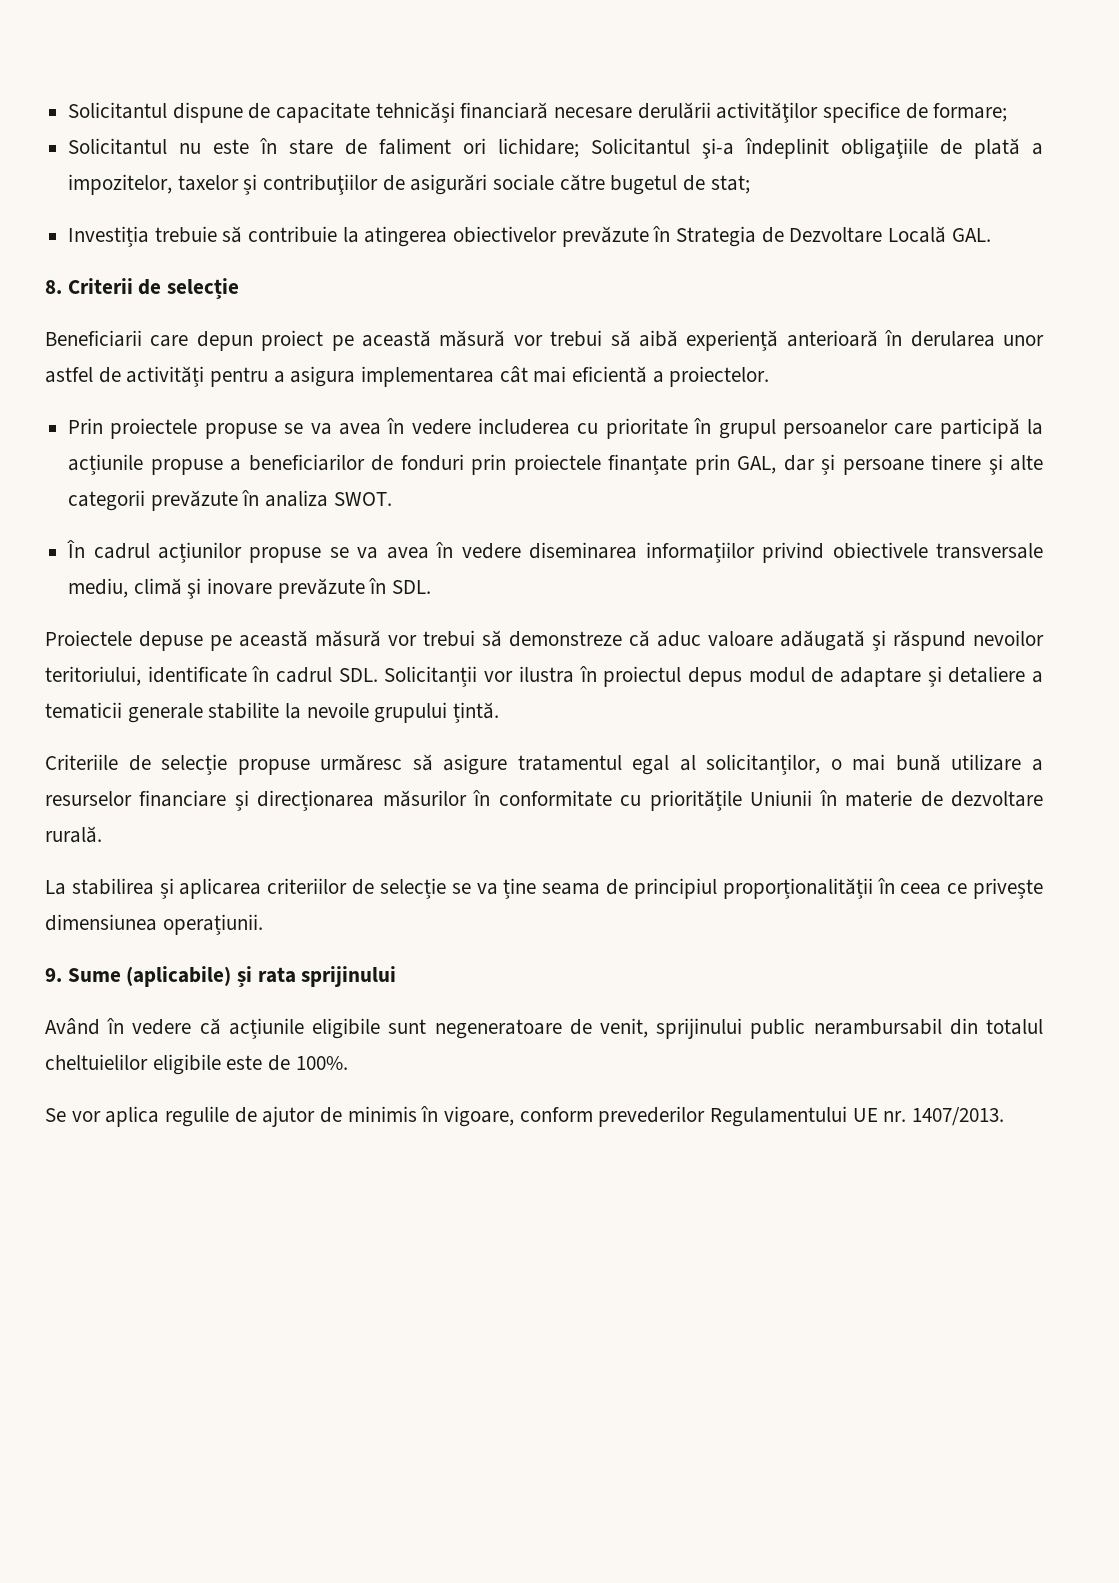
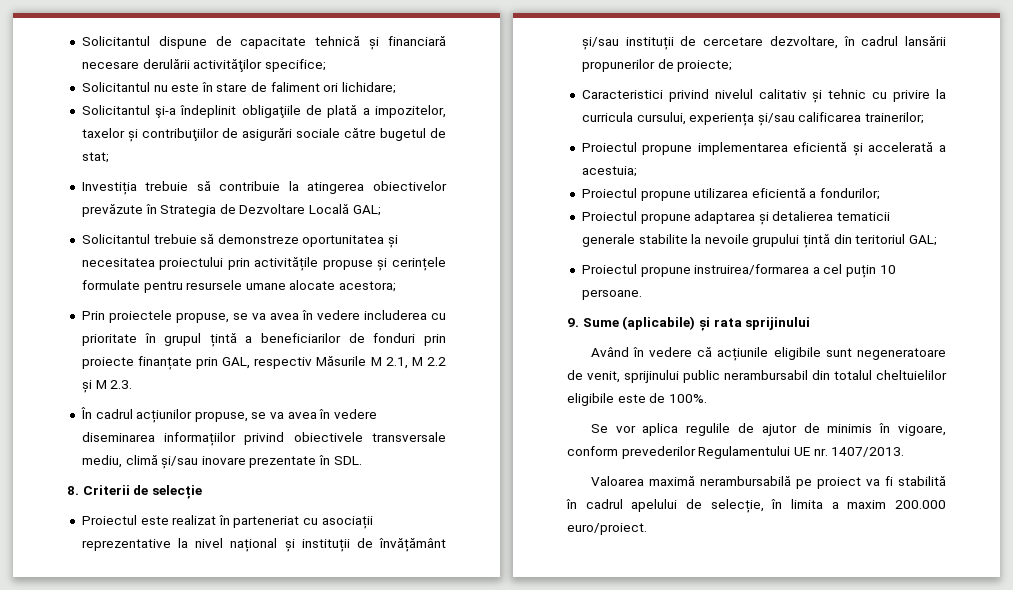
[375,102,455,123] tehnicăși -> [315,36,380,50] tehnică și
[823,102,1008,123] specifice de formare; -> [264,59,326,72] specifice;
(580, 148) none -> (397, 88) //
[951,228,991,242] [45,278,240,299] [45,330,1044,351] [45,366,770,387] GAL. // 8. Criterii de selecție // Beneficiarii care depun proiect pe această măsură vor trebui să aibă experiență anterioară în derularea unor astfel de activități pentru a asigura implementarea cât mai eficientă a proiectelor. -> [352,205,381,216] [81,234,399,248] [81,257,446,271] [81,280,397,293] GAL; // Solicitantul trebuie să demonstreze oportunitatea și necesitatea proiectului prin activitățile propuse și cerințele formulate pentru resursele umane alocate acestora;
[204,423,277,439] propuse -> [175,312,229,323] propuse,
[782,418,1043,439] [68,454,223,475] persoanelor care participă la acțiunile propuse -> [209,333,237,347] țintă
[513,454,601,475] proiectele -> [81,357,134,369] proiecte
[783,454,1043,475] [68,490,392,511] dar și persoane tinere şi alte categorii prevăzute în analiza SWOT. -> [254,356,446,369] [81,380,133,393] respectiv Măsurile M 2.1, M 2.2 și M 2.3.
[249,547,322,563] propuse -> [194,411,248,422] propuse,
[187,578,365,599] şi inovare prevăzute -> [161,456,317,469] și/sau inovare prezentate
[45,630,1044,651] [45,666,1043,687] Proiectele depuse pe această măsură vor trebui să demonstreze că aduc valoare adăugată și răspund nevoilor teritoriului, identificate în cadrul SDL. Solicitanții vor ilustra în proiectul depus modul de adaptare și detaliere a -> [67,485,202,499] [81,515,373,529] [81,538,446,552] [581,36,946,50] [581,59,733,72] [581,89,946,103] [581,112,925,126] [581,142,946,156] [581,166,637,177] [581,188,881,201] [581,211,834,225] 8. Criterii de selecție // Proiectul este realizat în parteneriat cu asociații reprezentative la nivel național și instituții de învățământ și/sau instituții de cercetare dezvoltare, în cadrul lansării propunerilor de proiecte; // Caracteristici privind nivelul calitativ și tehnic cu privire la curricula cursului, experiența și/sau calificarea trainerilor; // Proiectul propune implementarea eficientă și accelerată a acestuia; // Proiectul propune utilizarea eficientă a fondurilor; // Proiectul propune adaptarea și detalierea
[453,702,500,723] [45,754,1043,775] [45,790,1043,811] [45,826,102,843] [45,878,1044,899] [45,914,263,935] țintă. // Criteriile de selecție propuse urmăresc să asigure tratamentul egal al solicitanților, o mai bună utilizare a resurselor financiare și direcționarea măsurilor în conformitate cu prioritățile Uniunii în materie de dezvoltare rurală. // La stabilirea și aplicarea criteriilor de selecție se va ține seama de principiul proporționalității în ceea ce privește dimensiunea operațiunii. -> [803,234,938,248] [581,264,896,278] [581,289,642,300] țintă din teritoriul GAL; // Proiectul propune instruirea/formarea a cel puțin 10 persoane.
(1005, 1116) none -> [590,476,946,489] [566,499,946,513] [567,523,647,535] // Valoarea maximă nerambursabilă pe proiect va fi stabilită în cadrul apelului de selecție, în limita a maxim 200.000 euro/proiect.

